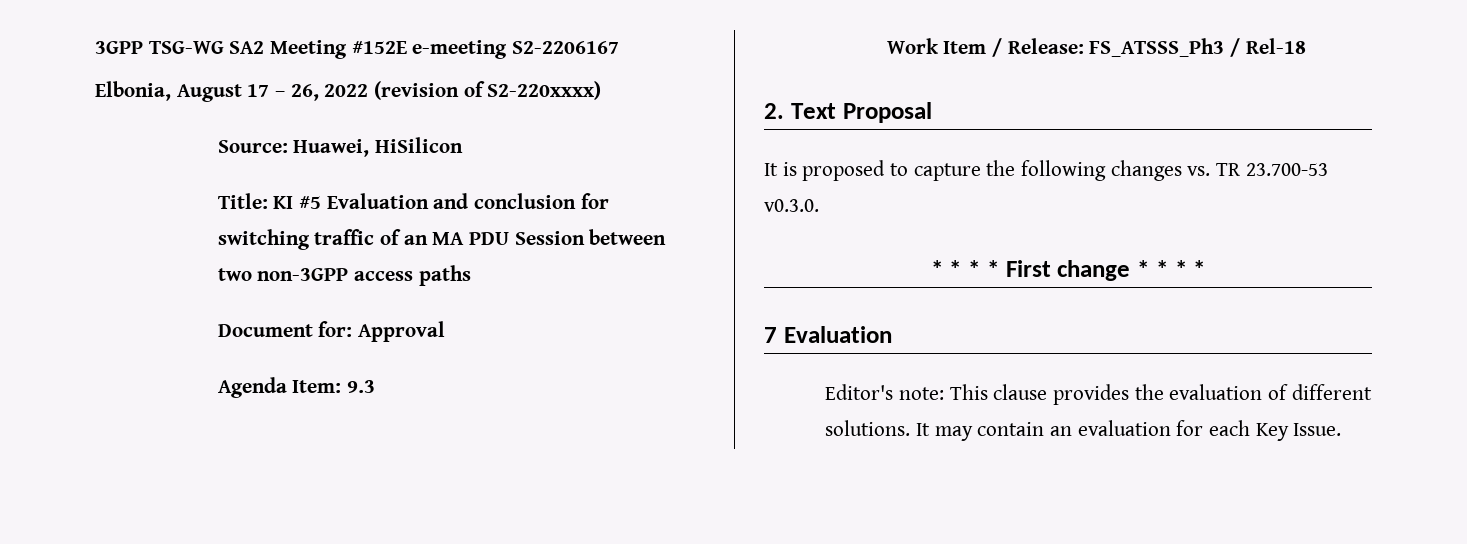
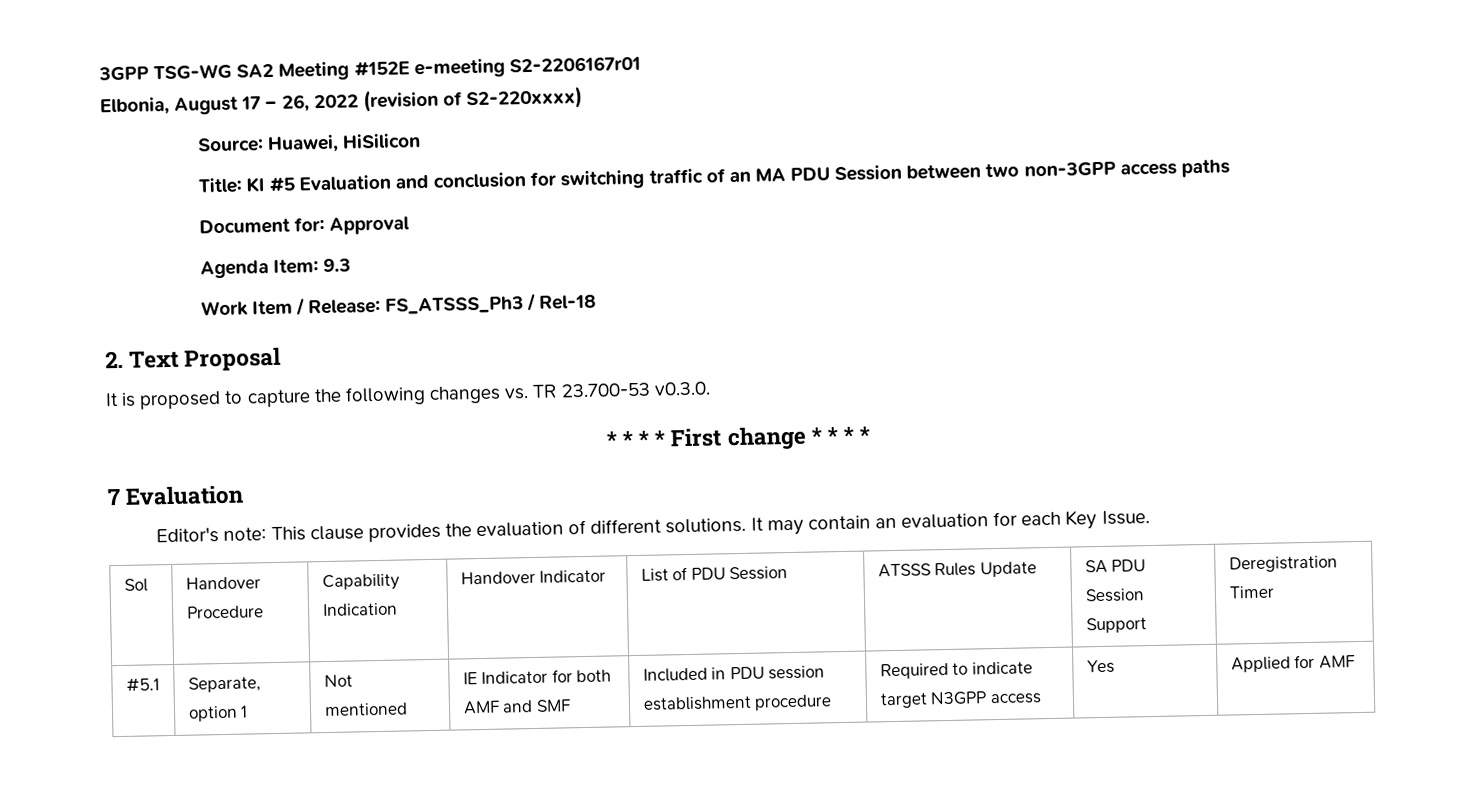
[512,41,620,54] S2-2206167 -> [508,55,641,73] S2-2206167r01
(1342, 429) none -> [123,578,148,592] [185,576,261,590] [186,605,264,619] [321,573,400,592] [321,602,398,617] [460,569,607,585] [640,566,789,582] [877,561,1037,578] [1084,559,1147,574] [1084,588,1145,603] [1085,617,1147,634] [1228,555,1338,573] [1228,585,1275,599] [125,677,160,692] [187,676,261,693] [187,705,249,722] [323,674,353,688] [323,702,408,717] [462,669,612,685] [462,699,571,715] [642,665,826,682] [642,694,833,711] [879,661,1033,680] [879,691,1042,709] [1086,659,1115,674] [1230,654,1355,673] // Sol | Handover Procedure | Capability Indication | Handover Indicator | List of PDU Session | ATSSS Rules Update | SA PDU Session Support | Deregistration Timer // #5.1 | Separate, option 1 | Not mentioned | IE Indicator for both AMF and SMF | Included in PDU session establishment procedure | Required to indicate target N3GPP access | Yes | Applied for AMF

